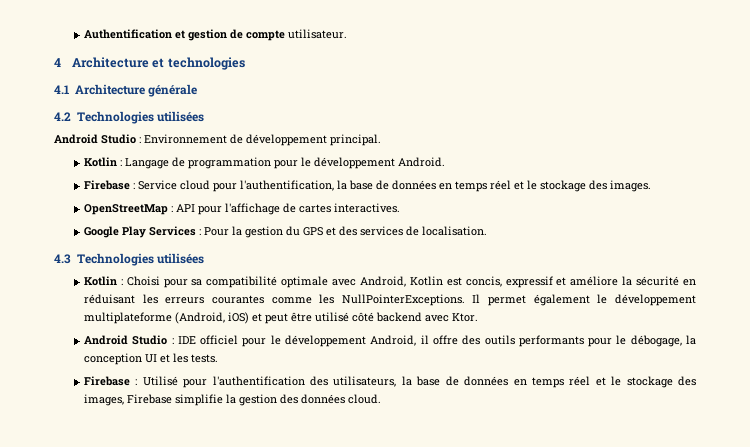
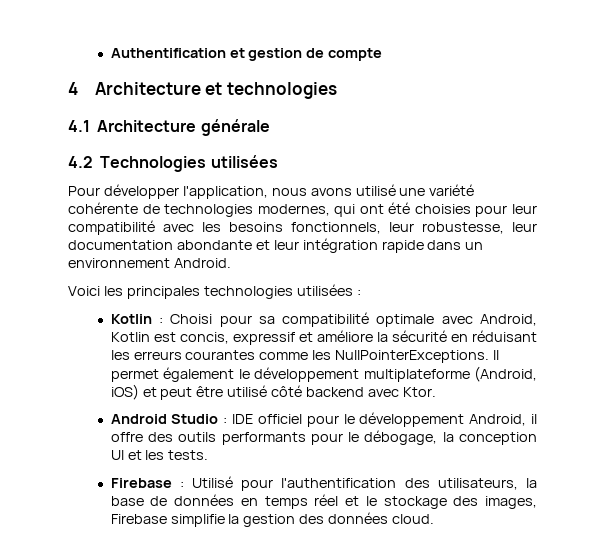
[287,29,347,39] utilisateur. -> (383, 54) none
[54,134,381,146] [83,157,445,169] [83,180,651,192] [83,203,400,215] [83,226,487,238] [54,253,204,266] Android Studio : Environnement de développement principal. // Kotlin : Langage de programmation pour le développement Android. // Firebase : Service cloud pour l'authentification, la base de données en temps réel et le stockage des images. // OpenStreetMap : API pour l'affichage de cartes interactives. // Google Play Services : Pour la gestion du GPS et des services de localisation. // 4.3 Technologies utilisées -> [68,184,475,199] [68,202,537,217] [68,220,537,235] [68,238,484,253] [68,258,231,268] [68,284,361,299] Pour développer l'application, nous avons utilisé une variété cohérente de technologies modernes, qui ont été choisies pour leur compatibilité avec les besoins fonctionnels, leur robustesse, leur documentation abondante et leur intégration rapide dans un environnement Android. // Voici les principales technologies utilisées :

